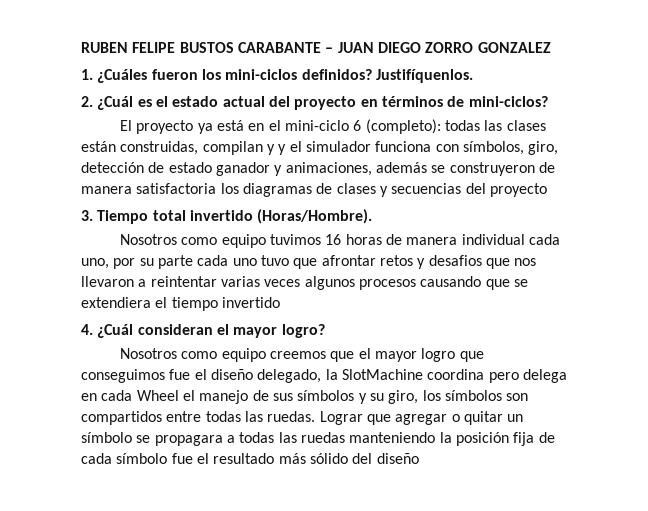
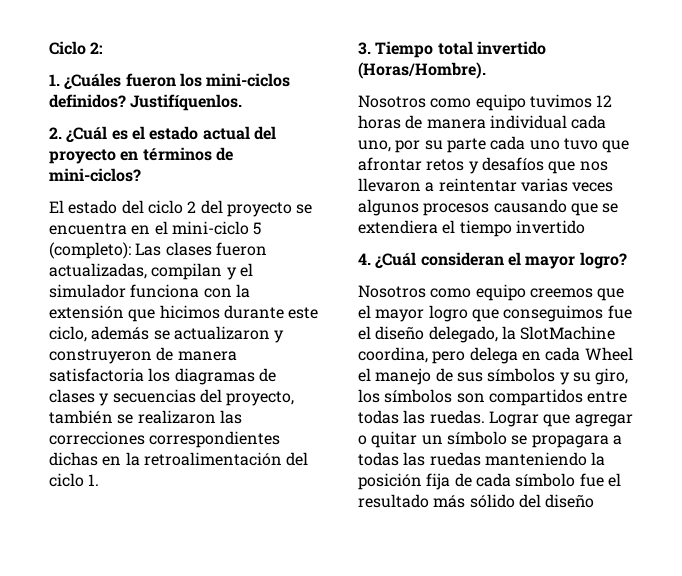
[81,42,551,53] RUBEN FELIPE BUSTOS CARABANTE – JUAN DIEGO ZORRO GONZALEZ -> [49,41,104,55] Ciclo 2:
[136,119,546,134] [81,141,199,155] proyecto ya está en el mini-ciclo 6 (completo): todas las clases están construidas, -> [68,200,313,217] [49,221,262,235] [49,242,267,259] [49,263,147,279] estado del ciclo 2 del proyecto se encuentra en el mini-ciclo 5 (completo): Las clases fueron actualizadas,
[278,144,287,155] y -> (237, 273) none
[462,141,559,155] [81,162,446,176] símbolos, giro, detección de estado ganador y animaciones, además se -> [235,284,250,298] [49,305,319,322] [49,326,285,343] la extensión que hicimos durante este ciclo, además se actualizaron y
[489,183,547,197] proyecto -> [226,391,295,406] [49,410,242,424] [49,431,281,448] [49,452,309,466] [49,473,100,487] proyecto, también se realizaron las correcciones correspondientes dichas en la retroalimentación del ciclo 1.
[325,234,342,245] 16 -> [596,95,613,107] 12
[428,255,482,266] desafios -> [481,157,544,171] desafíos
[427,369,485,380] coordina -> [358,347,428,363] coordina,

